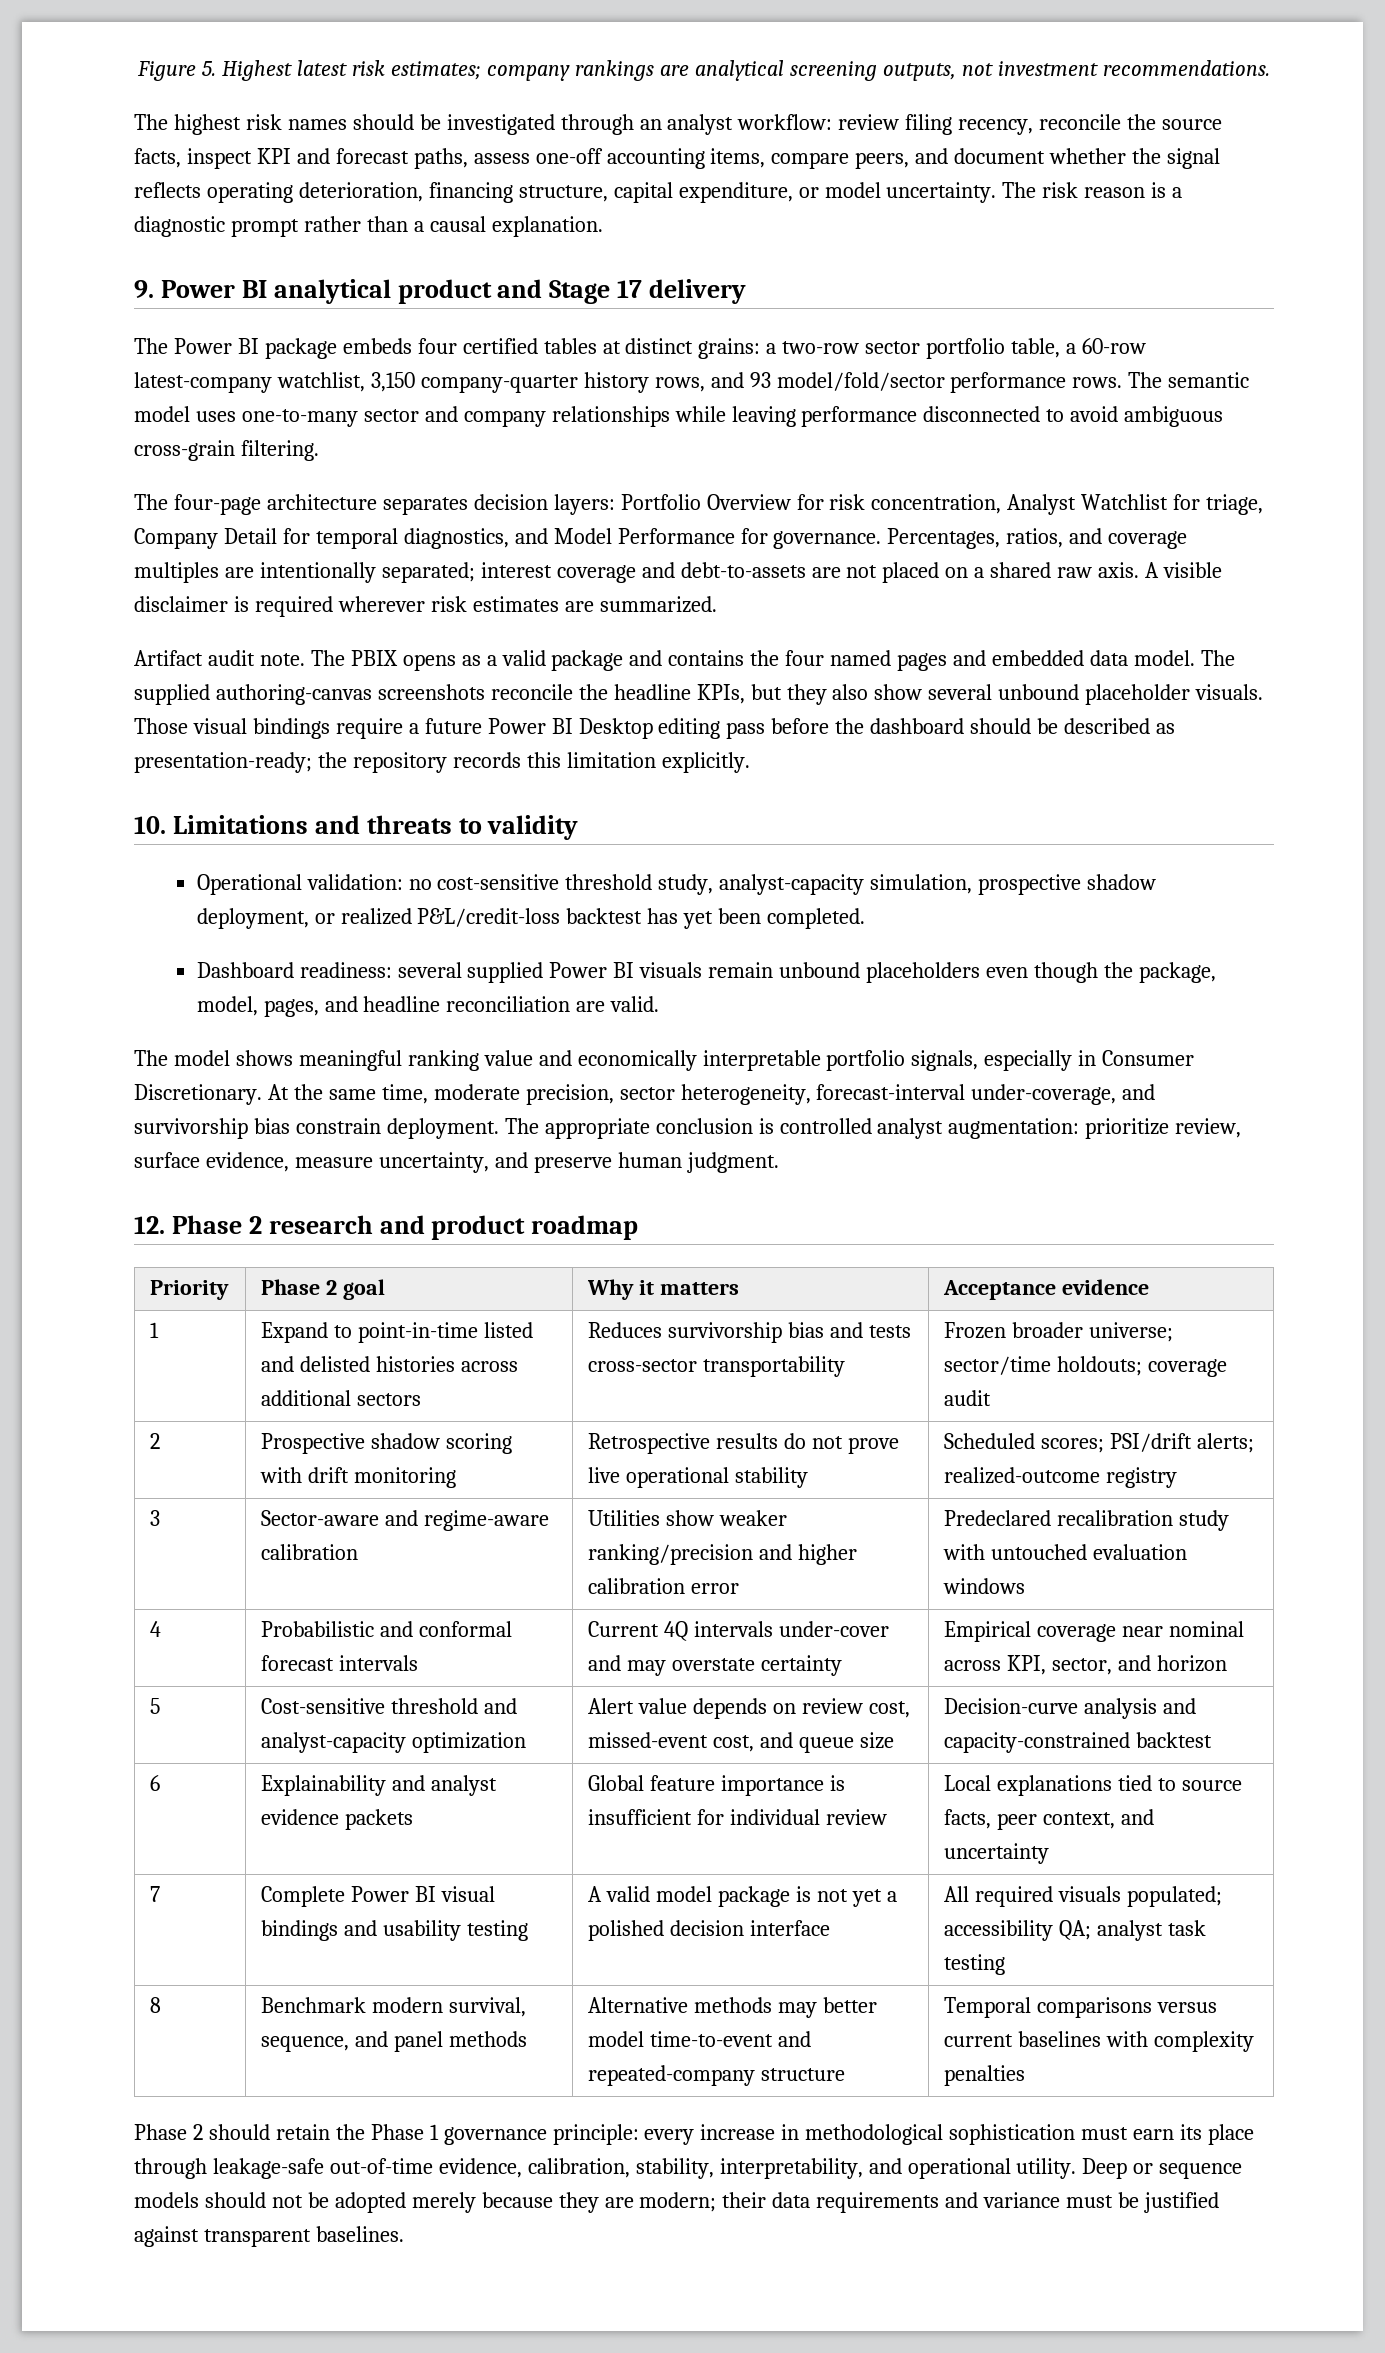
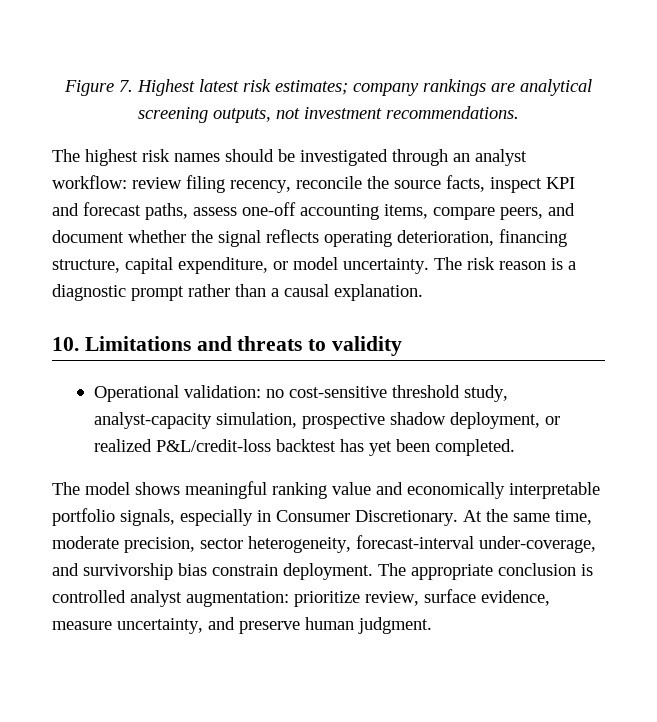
[202,61,217,76] 5. -> [119,80,133,92] 7.
[134,279,747,304] [134,338,1146,359] [134,372,1250,393] [134,406,1224,427] [134,440,319,461] [134,494,1264,515] [134,528,1188,549] [134,562,1222,583] [134,596,717,617] [134,650,1235,671] [134,684,1264,705] [134,718,1175,739] [134,752,750,773] // 9. Power BI analytical product and Stage 17 delivery // The Power BI package embeds four certified tables at distinct grains: a two-row sector portfolio table, a 60-row latest-company watchlist, 3,150 company-quarter history rows, and 93 model/fold/sector performance rows. The semantic model uses one-to-many sector and company relationships while leaving performance disconnected to avoid ambiguous cross-grain filtering. // The four-page architecture separates decision layers: Portfolio Overview for risk concentration, Analyst Watchlist for triage, Company Detail for temporal diagnostics, and Model Performance for governance. Percentages, ratios, and coverage multiples are intentionally separated; interest coverage and debt-to-assets are not placed on a shared raw axis. A visible disclaimer is required wherever risk estimates are summarized. // Artifact audit note. The PBIX opens as a valid package and contains the four named pages and embedded data model. The supplied authoring-canvas screenshots reconcile the headline KPIs, but they also show several unbound placeholder visuals. Those visual bindings require a future Power BI Desktop editing pass before the dashboard should be described as presentation-ready; the repository records this limitation explicitly. -> (423, 292) none
[196,962,1216,983] [196,996,660,1017] // Dashboard readiness: several supplied Power BI visuals remain unbound placeholders even though the package, model, pages, and headline reconciliation are valid. -> (516, 447) none
[134,1215,639,1240] [150,1280,230,1300] [261,1279,385,1300] [587,1279,739,1300] [943,1279,1150,1300] [150,1322,160,1338] [261,1322,533,1343] [261,1356,518,1372] [261,1390,422,1406] [588,1322,911,1343] [588,1356,846,1377] [944,1322,1173,1342] [944,1356,1227,1377] [944,1390,992,1406] [150,1433,161,1449] [261,1433,512,1454] [260,1467,456,1488] [588,1433,899,1454] [588,1467,808,1488] [944,1433,1254,1453] [944,1467,1178,1488] [150,1510,161,1526] [261,1510,549,1531] [261,1544,359,1560] [588,1510,787,1526] [588,1544,857,1565] [588,1578,740,1594] [944,1510,1229,1531] [943,1544,1187,1560] [943,1578,1026,1594] [150,1621,162,1637] [261,1621,512,1637] [261,1655,419,1671] [588,1621,889,1641] [588,1655,842,1676] [944,1621,1244,1642] [944,1655,1227,1675] [150,1698,161,1714] [261,1698,517,1714] [261,1732,527,1753] [588,1698,910,1719] [588,1732,894,1753] [944,1698,1196,1719] [944,1732,1213,1753] [150,1775,161,1791] [261,1775,497,1796] [261,1809,414,1830] [588,1775,845,1796] [588,1809,887,1825] [944,1775,1242,1796] [944,1809,1154,1830] [944,1843,1050,1864] [150,1886,161,1902] [261,1886,495,1907] [261,1920,528,1941] [588,1886,897,1907] [588,1920,830,1941] [944,1886,1222,1907] [944,1920,1206,1941] [944,1954,1006,1975] [150,1997,162,2013] [261,1997,526,2017] [261,2031,527,2052] [588,1997,877,2018] [588,2031,811,2047] [588,2065,846,2086] [944,1997,1217,2018] [944,2031,1254,2052] [944,2065,1026,2086] [134,2124,1254,2145] [134,2158,1243,2179] [134,2192,1219,2213] [134,2226,404,2247] // 12. Phase 2 research and product roadmap // Priority | Phase 2 goal | Why it matters | Acceptance evidence // 1 | Expand to point-in-time listed and delisted histories across additional sectors | Reduces survivorship bias and tests cross-sector transportability | Frozen broader universe; sector/time holdouts; coverage audit // 2 | Prospective shadow scoring with drift monitoring | Retrospective results do not prove live operational stability | Scheduled scores; PSI/drift alerts; realized-outcome registry // 3 | Sector-aware and regime-aware calibration | Utilities show weaker ranking/precision and higher calibration error | Predeclared recalibration study with untouched evaluation windows // 4 | Probabilistic and conformal forecast intervals | Current 4Q intervals under-cover and may overstate certainty | Empirical coverage near nominal across KPI, sector, and horizon // 5 | Cost-sensitive threshold and analyst-capacity optimization | Alert value depends on review cost, missed-event cost, and queue size | Decision-curve analysis and capacity-constrained backtest // 6 | Explainability and analyst evidence packets | Global feature importance is insufficient for individual review | Local explanations tied to source facts, peer context, and uncertainty // 7 | Complete Power BI visual bindings and usability testing | A valid model package is not yet a polished decision interface | All required visuals populated; accessibility QA; analyst task testing // 8 | Benchmark modern survival, sequence, and panel methods | Alternative methods may better model time-to-event and repeated-company structure | Temporal comparisons versus current baselines with complexity penalties // Phase 2 should retain the Phase 1 governance principle: every increase in methodological sophistication must earn its place through leakage-safe out-of-time evidence, calibration, stability, interpretability, and operational utility. Deep or sequence models should not be adopted merely because they are modern; their data requirements and variance must be justified against transparent baselines. -> (432, 625) none

